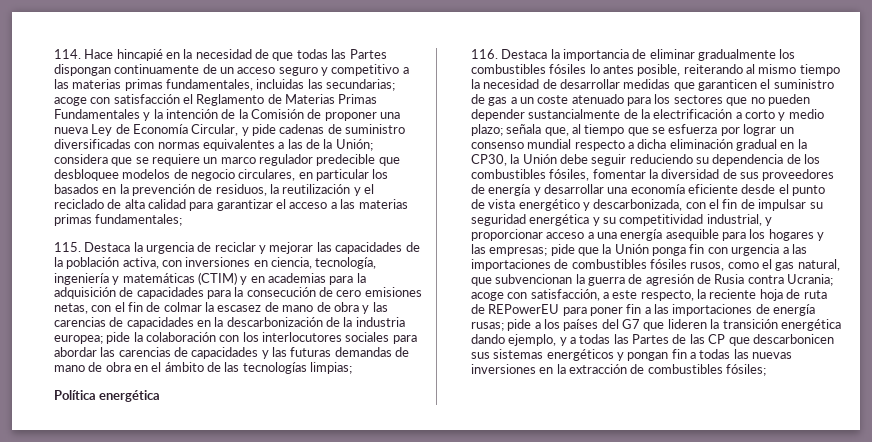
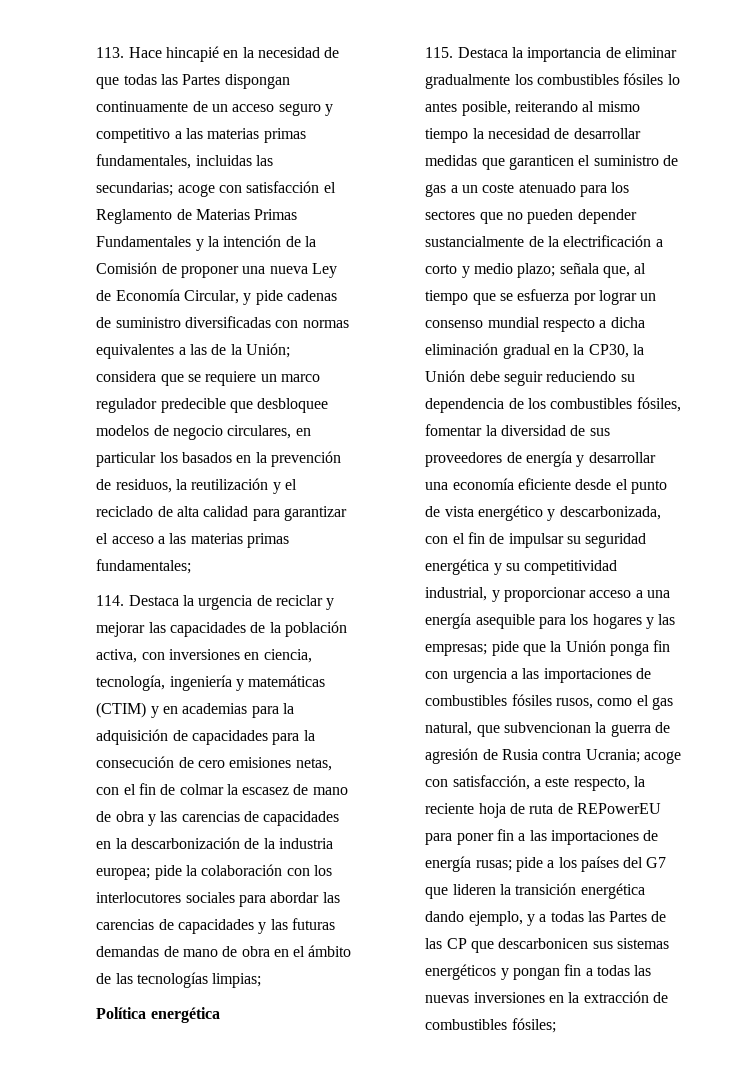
[53,49,81,59] 114. -> [96,47,125,58] 113.
[53,242,81,252] 115. -> [96,595,125,606] 114.
[470,49,498,59] 116. -> [425,47,454,58] 115.

